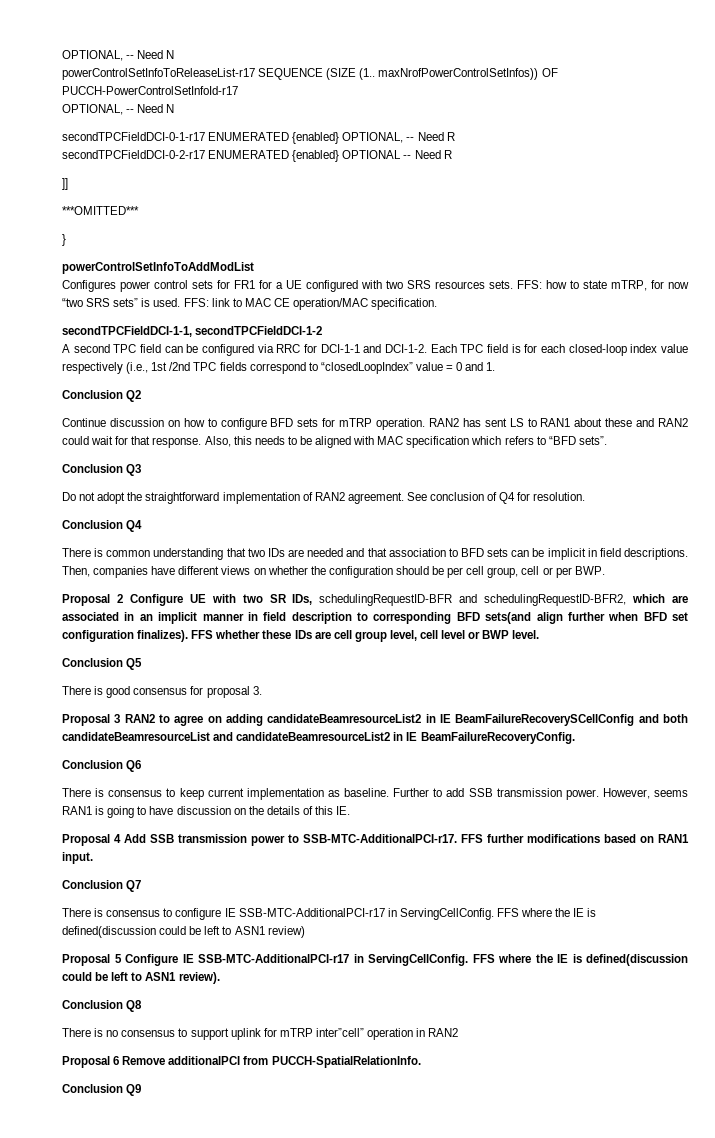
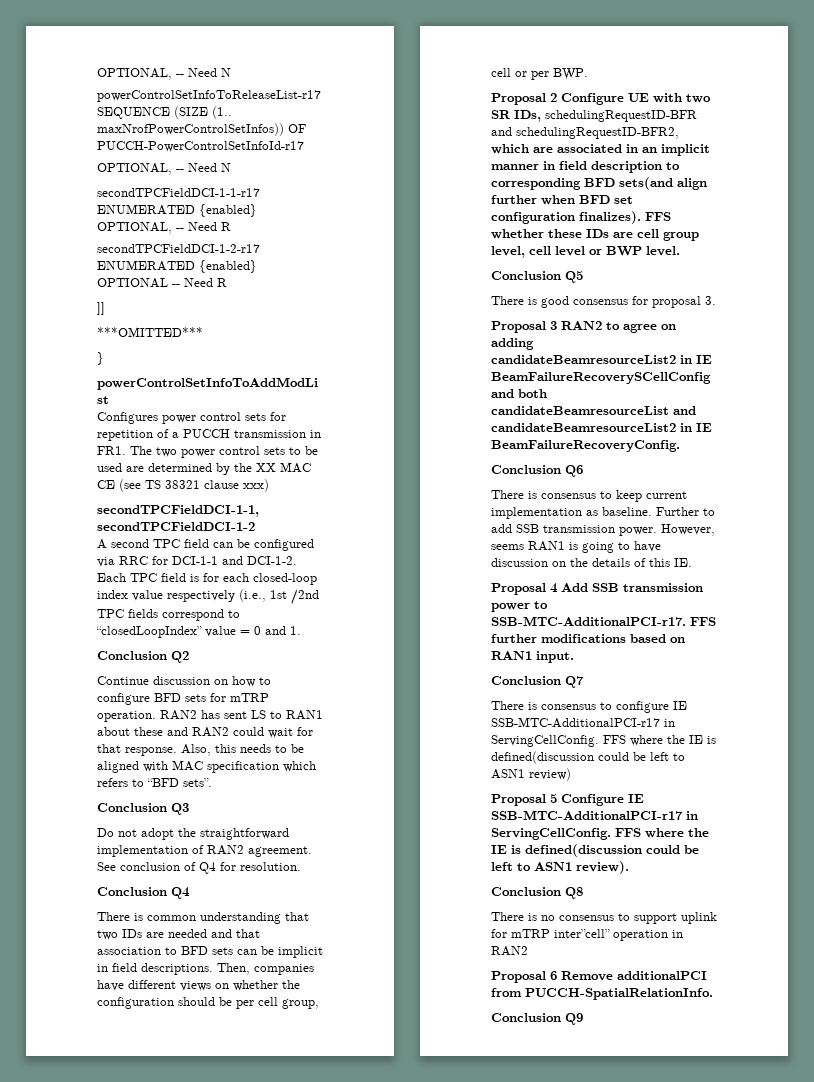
[62,132,205,141] secondTPCFieldDCI-0-1-r17 -> [97,188,260,197] secondTPCFieldDCI-1-1-r17
[62,150,205,159] secondTPCFieldDCI-0-2-r17 -> [97,244,260,253] secondTPCFieldDCI-1-2-r17
[234,280,689,292] [62,298,438,310] FR1 for a UE configured with two SRS resources sets. FFS: how to state mTRP, for now “two SRS sets” is used. FFS: link to MAC CE operation/MAC specification. -> [97,429,321,441] [97,446,318,458] [97,462,311,475] [97,479,269,492] repetition of a PUCCH transmission in FR1. The two power control sets to be used are determined by the XX MAC CE (see TS 38321 clause xxx)

